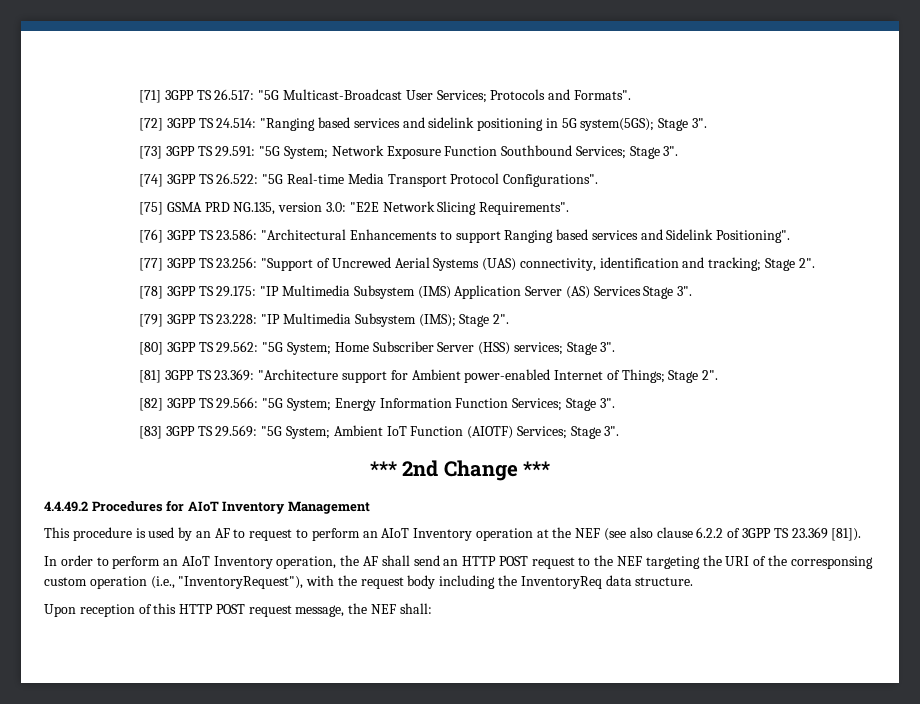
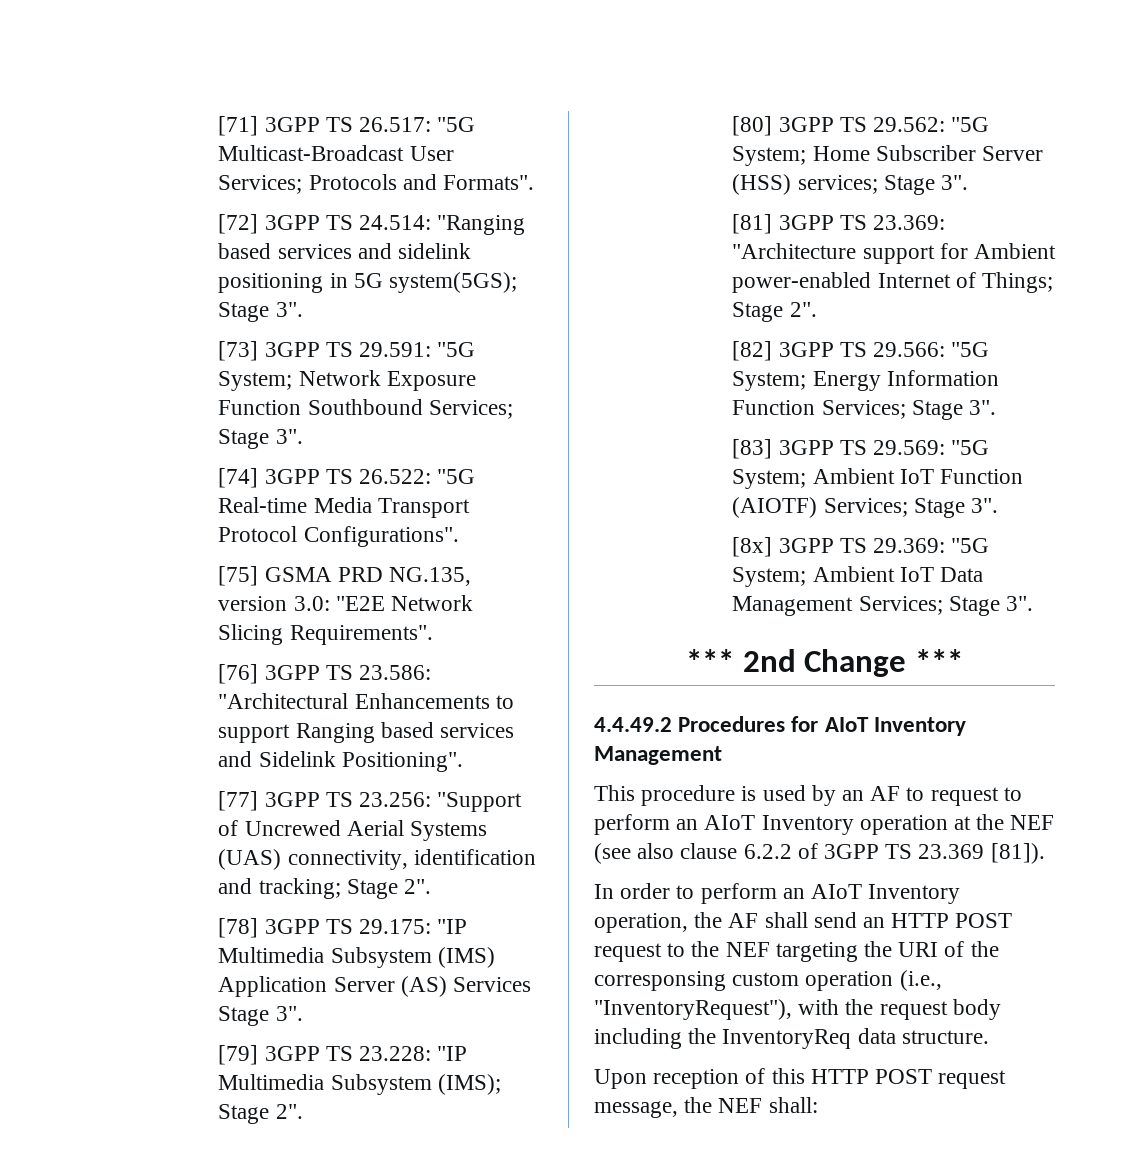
(620, 431) none -> [732,537,990,557] [732,566,983,587] [732,596,1033,616] // [8x] 3GPP TS 29.369: "5G System; Ambient IoT Data Management Services; Stage 3".

